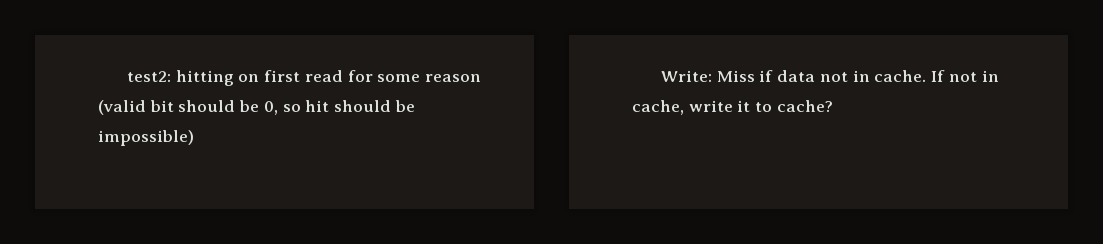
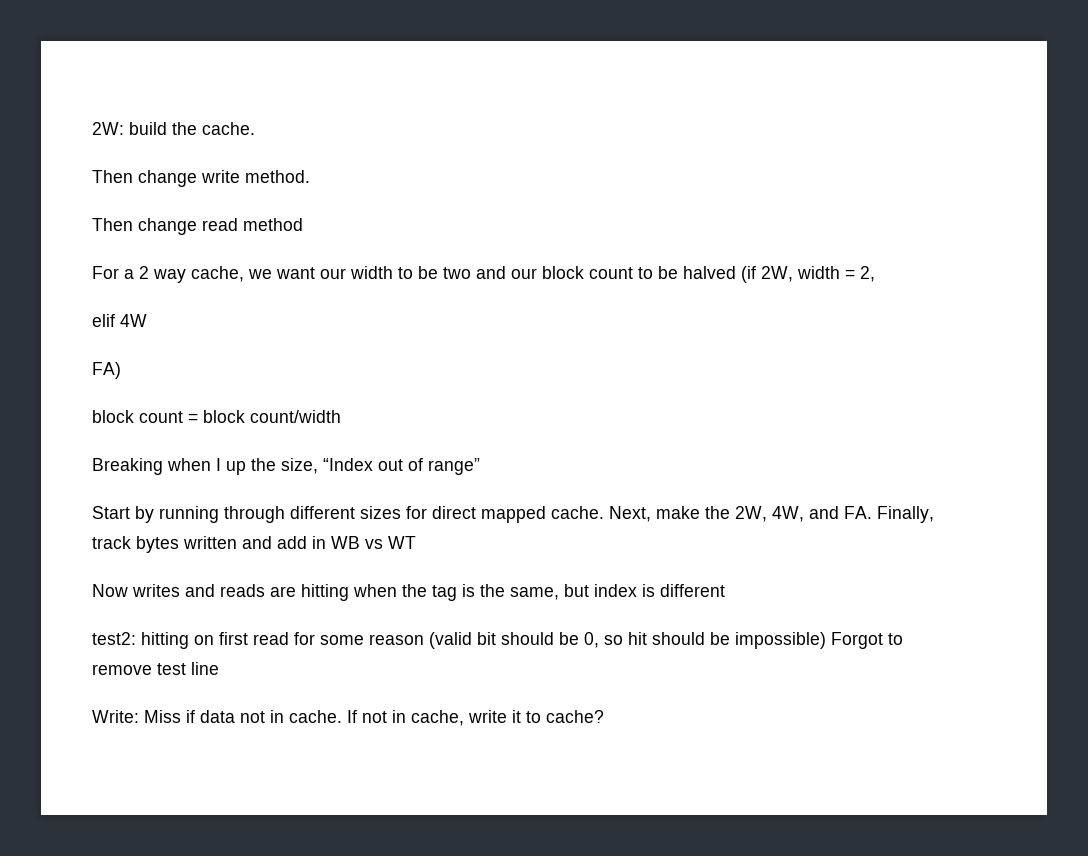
(127, 76) none -> [92,122,255,135] [92,170,310,187] [92,218,303,235] [92,266,875,283] [92,314,147,327] [92,362,121,379] [92,410,341,423] [92,458,480,475] [92,506,934,523] [92,536,416,553] [92,584,725,601] 2W: build the cache. // Then change write method. // Then change read method // For a 2 way cache, we want our width to be two and our block count to be halved (if 2W, width = 2, // elif 4W // FA) // block count = block count/width // Breaking when I up the size, “Index out of range” // Start by running through different sizes for direct mapped cache. Next, make the 2W, 4W, and FA. Finally, track bytes written and add in WB vs WT // Now writes and reads are hitting when the tag is the same, but index is different //
(194, 138) none -> [831,632,903,649] [92,662,219,675] Forgot to remove test line

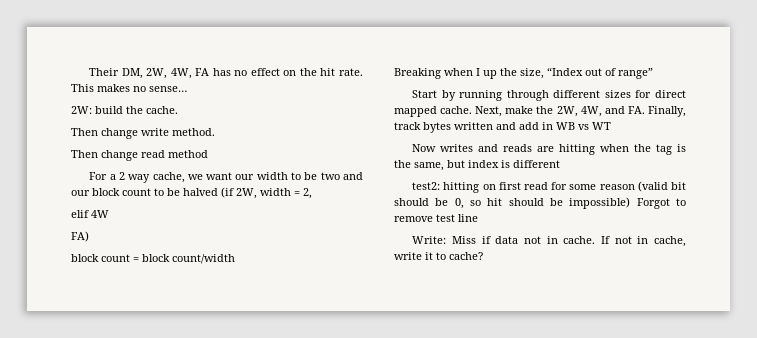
(92, 128) none -> [89,68,364,79] [71,84,187,92] Their DM, 2W, 4W, FA has no effect on the hit rate. This makes no sense… //

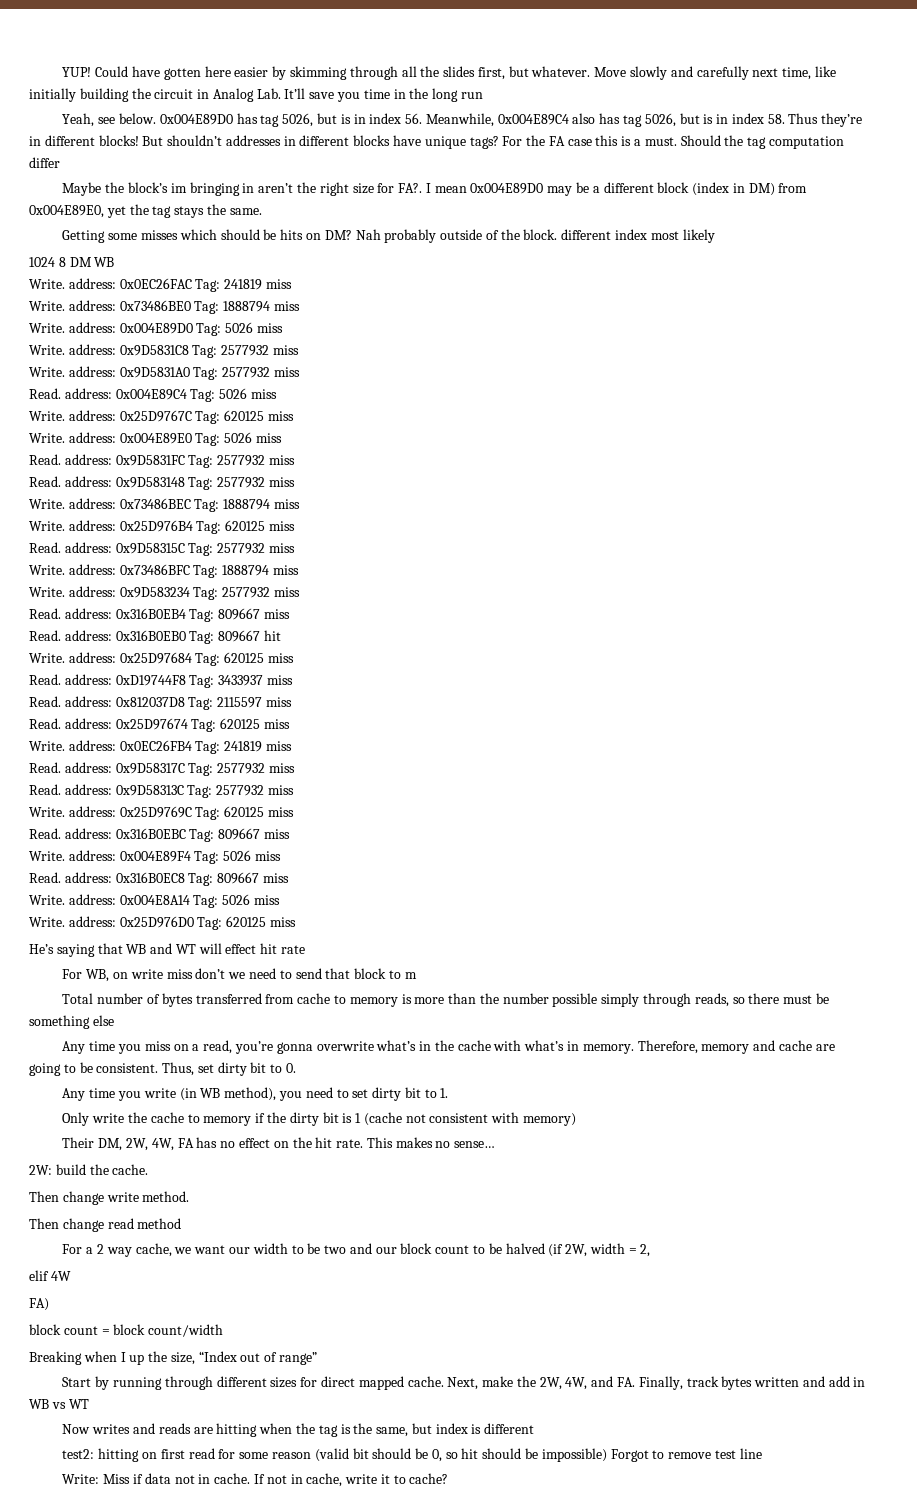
(89, 72) none -> [62,66,836,80] [29,88,483,102] [62,113,863,127] [29,135,844,149] [29,157,60,168] [62,182,808,196] [29,204,262,218] [62,229,715,243] [29,257,115,267] [29,278,292,292] [29,300,300,314] [29,322,283,336] [29,344,299,358] [29,366,300,380] [29,388,277,402] [29,410,294,424] [29,432,282,446] [29,454,295,468] [29,476,295,490] [29,498,300,512] [29,520,295,534] [29,542,295,556] [29,564,299,578] [29,586,300,600] [29,608,290,622] [29,630,281,644] [29,652,294,666] [29,674,293,688] [29,696,292,710] [29,718,290,732] [29,740,292,754] [29,762,295,776] [29,784,294,798] [29,806,294,820] [29,828,290,842] [29,850,281,864] [29,872,289,886] [29,894,280,908] [29,916,296,930] [29,943,306,957] [62,968,417,982] [62,993,829,1007] [29,1015,114,1029] [62,1040,835,1054] [29,1062,297,1076] [62,1087,449,1101] [62,1112,576,1126] YUP! Could have gotten here easier by skimming through all the slides first, but whatever. Move slowly and carefully next time, like initially building the circuit in Analog Lab. It’ll save you time in the long run // Yeah, see below. 0x004E89D0 has tag 5026, but is in index 56. Meanwhile, 0x004E89C4 also has tag 5026, but is in index 58. Thus they’re in different blocks! But shouldn’t addresses in different blocks have unique tags? For the FA case this is a must. Should the tag computation differ // Maybe the block’s im bringing in aren’t the right size for FA?. I mean 0x004E89D0 may be a different block (index in DM) from 0x004E89E0, yet the tag stays the same. // Getting some misses which should be hits on DM? Nah probably outside of the block. different index most likely // 1024 8 DM WB // Write. address: 0x0EC26FAC Tag: 241819 miss // Write. address: 0x73486BE0 Tag: 1888794 miss // Write. address: 0x004E89D0 Tag: 5026 miss // Write. address: 0x9D5831C8 Tag: 2577932 miss // Write. address: 0x9D5831A0 Tag: 2577932 miss // Read. address: 0x004E89C4 Tag: 5026 miss // Write. address: 0x25D9767C Tag: 620125 miss // Write. address: 0x004E89E0 Tag: 5026 miss // Read. address: 0x9D5831FC Tag: 2577932 miss // Read. address: 0x9D583148 Tag: 2577932 miss // Write. address: 0x73486BEC Tag: 1888794 miss // Write. address: 0x25D976B4 Tag: 620125 miss // Read. address: 0x9D58315C Tag: 2577932 miss // Write. address: 0x73486BFC Tag: 1888794 miss // Write. address: 0x9D583234 Tag: 2577932 miss // Read. address: 0x316B0EB4 Tag: 809667 miss // Read. address: 0x316B0EB0 Tag: 809667 hit // Write. address: 0x25D97684 Tag: 620125 miss // Read. address: 0xD19744F8 Tag: 3433937 miss // Read. address: 0x812037D8 Tag: 2115597 miss // Read. address: 0x25D97674 Tag: 620125 miss // Write. address: 0x0EC26FB4 Tag: 241819 miss // Read. address: 0x9D58317C Tag: 2577932 miss // Read. address: 0x9D58313C Tag: 2577932 miss // Write. address: 0x25D9769C Tag: 620125 miss // Read. address: 0x316B0EBC Tag: 809667 miss // Write. address: 0x004E89F4 Tag: 5026 miss // Read. address: 0x316B0EC8 Tag: 809667 miss // Write. address: 0x004E8A14 Tag: 5026 miss // Write. address: 0x25D976D0 Tag: 620125 miss // He’s saying that WB and WT will effect hit rate // For WB, on write miss don’t we need to send that block to m // Total number of bytes transferred from cache to memory is more than the number possible simply through reads, so there must be something else // Any time you miss on a read, you’re gonna overwrite what’s in the cache with what’s in memory. Therefore, memory and cache are going to be consistent. Thus, set dirty bit to 0. // Any time you write (in WB method), you need to set dirty bit to 1. // Only write the cache to memory if the dirty bit is 1 (cache not consistent with memory) //

